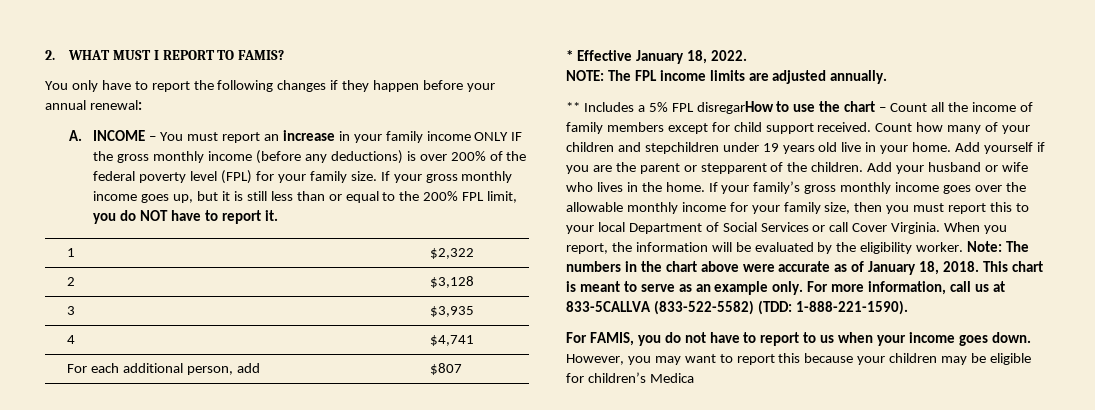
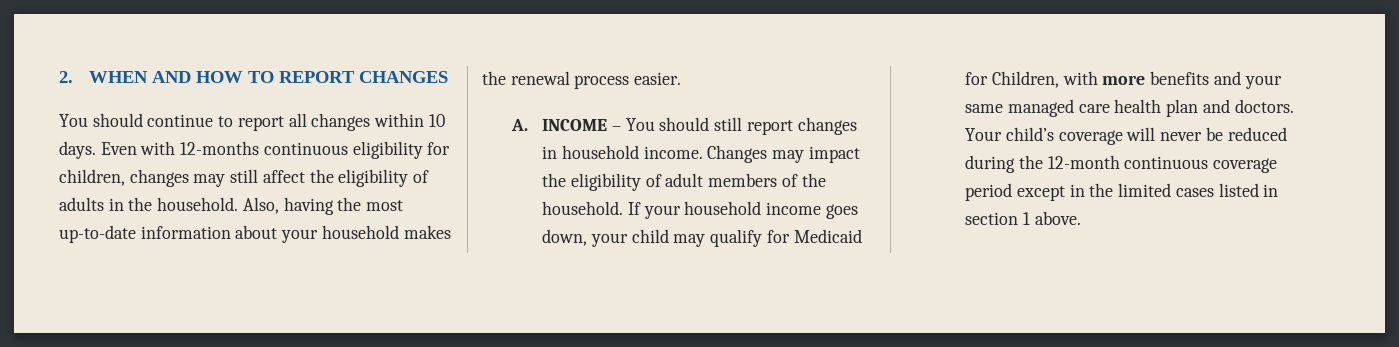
[68,50,285,60] [45,80,495,92] [45,100,142,110] [69,130,523,143] [93,150,527,164] [93,170,513,184] [93,191,518,203] [93,210,278,224] [67,248,76,257] [430,248,475,259] [67,277,76,286] [430,276,475,288] [67,306,76,315] [430,306,475,317] [67,335,76,344] [430,335,475,346] [67,363,260,375] [430,363,463,375] [566,50,747,64] [566,70,888,84] [566,101,1033,114] [566,122,1031,134] [566,142,1045,154] [566,162,1028,174] [566,181,1026,194] [566,202,1029,214] [566,222,1008,234] [566,241,1030,254] [566,261,1043,275] [566,281,1005,295] [566,300,908,315] [566,332,1031,346] [566,353,1031,365] [566,372,694,383] WHAT MUST I REPORT TO FAMIS? // You only have to report the following changes if they happen before your annual renewal: // A. INCOME – You must report an increase in your family income ONLY IF the gross monthly income (before any deductions) is over 200% of the federal poverty level (FPL) for your family size. If your gross monthly income goes up, but it is still less than or equal to the 200% FPL limit, you do NOT have to report it. // 1 | $2,322 // 2 | $3,128 // 3 | $3,935 // 4 | $4,741 // For each additional person, add | $807 // * Effective January 18, 2022. // NOTE: The FPL income limits are adjusted annually. // ** Includes a 5% FPL disregarHow to use the chart – Count all the income of family members except for child support received. Count how many of your children and stepchildren under 19 years old live in your home. Add yourself if you are the parent or stepparent of the children. Add your husband or wife who lives in the home. If your family’s gross monthly income goes over the allowable monthly income for your family size, then you must report this to your local Department of Social Services or call Cover Virginia. When you report, the information will be evaluated by the eligibility worker. Note: The numbers in the chart above were accurate as of January 18, 2018. This chart is meant to serve as an example only. For more information, call us at 833-5CALLVA (833-522-5582) (TDD: 1-888-221-1590). // For FAMIS, you do not have to report to us when your income goes down. However, you may want to report this because your children may be eligible for children’s Medica -> [89,71,449,83] [59,113,445,131] [59,141,451,159] [59,169,430,187] [59,197,404,215] [59,225,451,243] [482,71,682,89] [511,117,857,135] [542,145,860,163] [542,173,826,191] [542,201,858,219] [542,229,862,247] [965,71,1282,89] [965,99,1294,117] [965,127,1287,145] [965,155,1278,173] [965,183,1279,201] [965,211,1081,225] WHEN AND HOW TO REPORT CHANGES // You should continue to report all changes within 10 days. Even with 12-months continuous eligibility for children, changes may still affect the eligibility of adults in the household. Also, having the most up-to-date information about your household makes the renewal process easier. // A. INCOME – You should still report changes in household income. Changes may impact the eligibility of adult members of the household. If your household income goes down, your child may qualify for Medicaid for Children, with more benefits and your same managed care health plan and doctors. Your child’s coverage will never be reduced during the 12-month continuous coverage period except in the limited cases listed in section 1 above.

